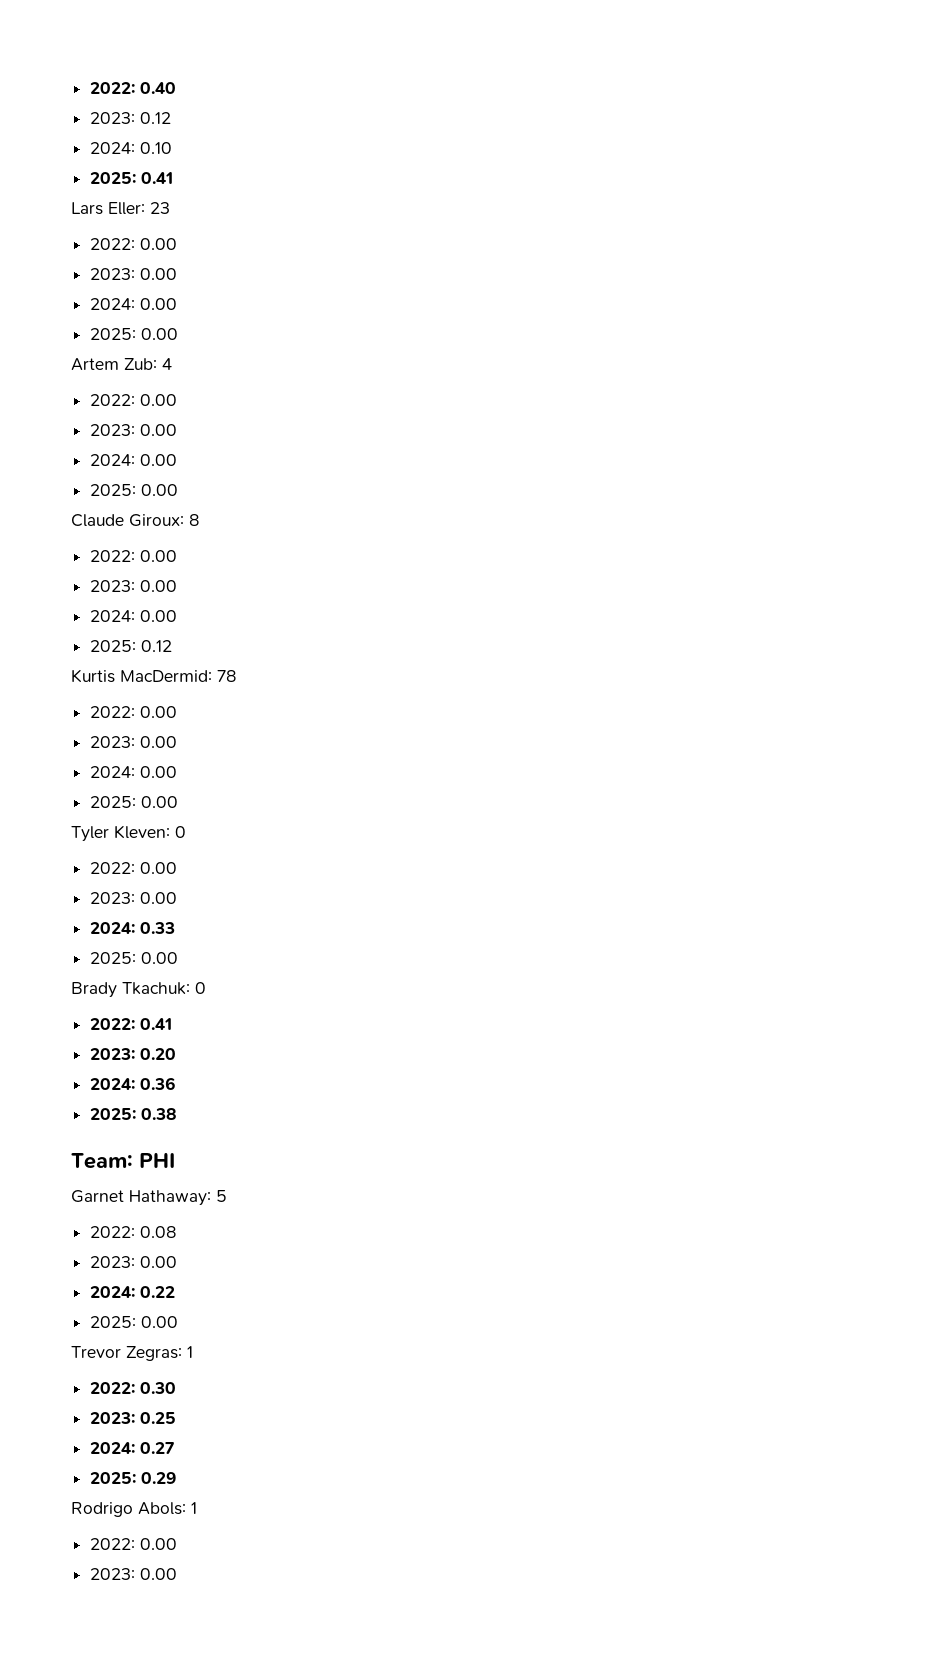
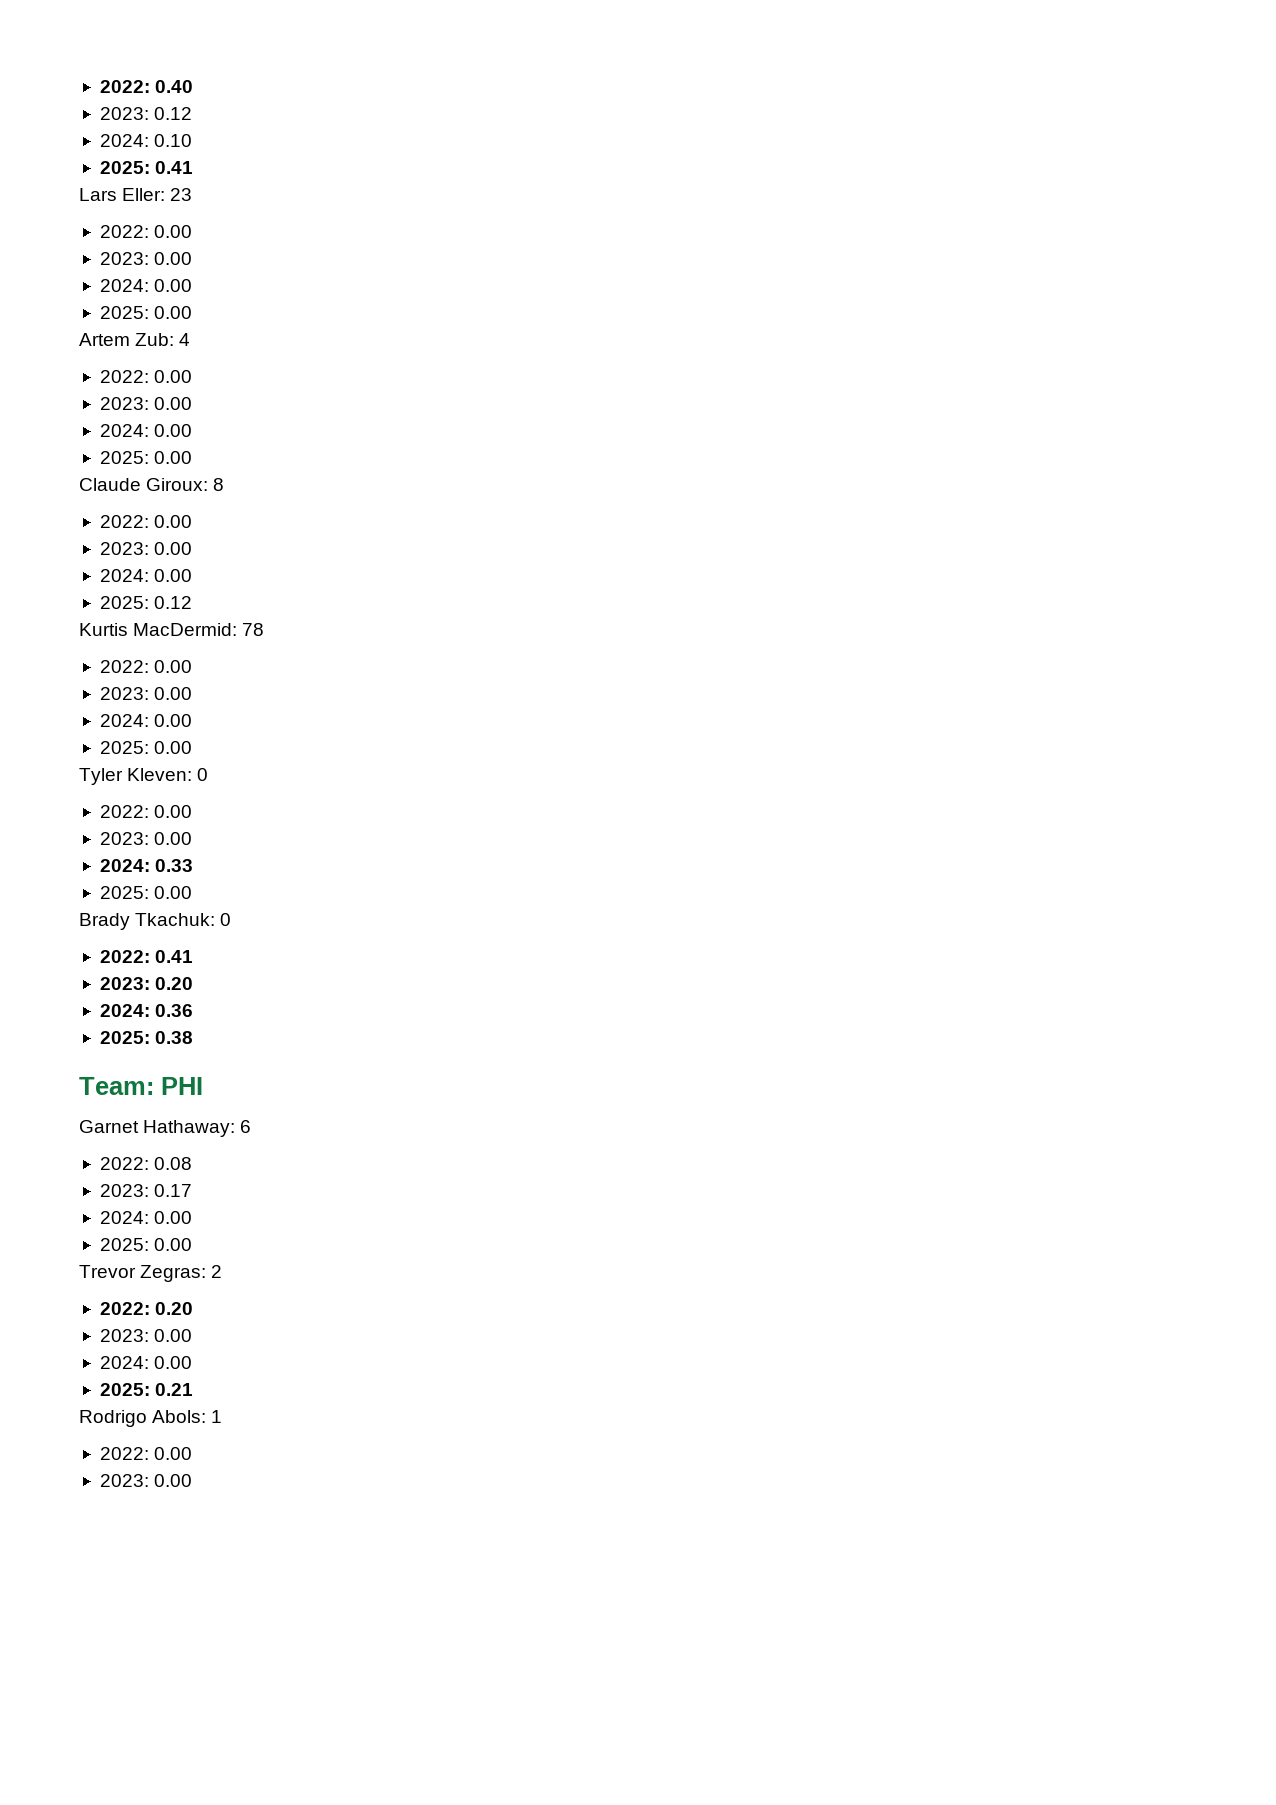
[216,1190,227,1202] 5 -> [240,1120,252,1133] 6
[140,1256,178,1268] [90,1286,176,1298] 0.00 // 2024: 0.22 -> [154,1184,193,1197] [99,1211,193,1224] 0.17 // 2024: 0.00
[187,1346,193,1358] [90,1382,177,1394] [90,1412,177,1424] [90,1442,176,1454] [90,1472,177,1484] 1 // 2022: 0.30 // 2023: 0.25 // 2024: 0.27 // 2025: 0.29 -> [211,1265,223,1278] [99,1302,194,1315] [99,1329,193,1342] [99,1356,193,1369] [99,1383,194,1396] 2 // 2022: 0.20 // 2023: 0.00 // 2024: 0.00 // 2025: 0.21

